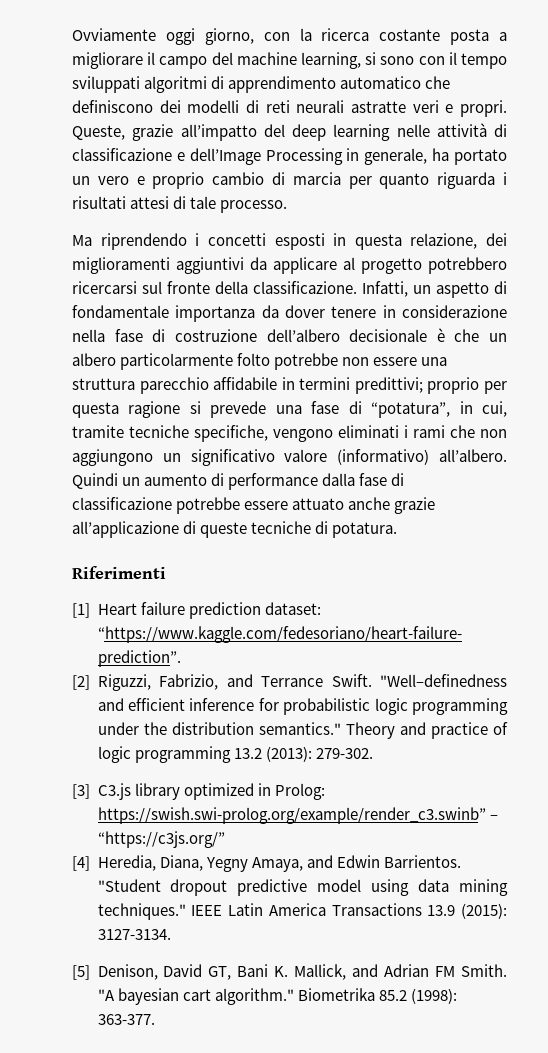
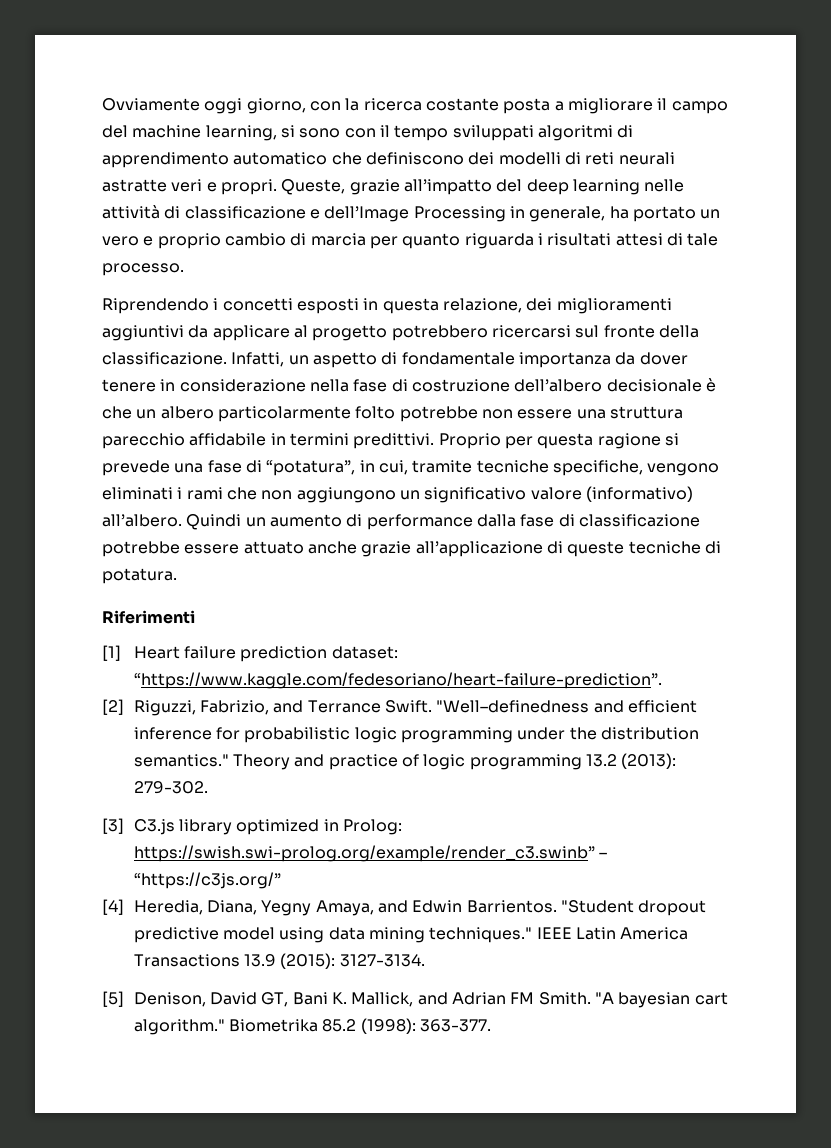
[72,233,187,250] Ma riprendendo -> [102,298,209,314] Riprendendo
[354,377,480,394] predittivi; proprio -> [353,433,501,449] predittivi. Proprio

